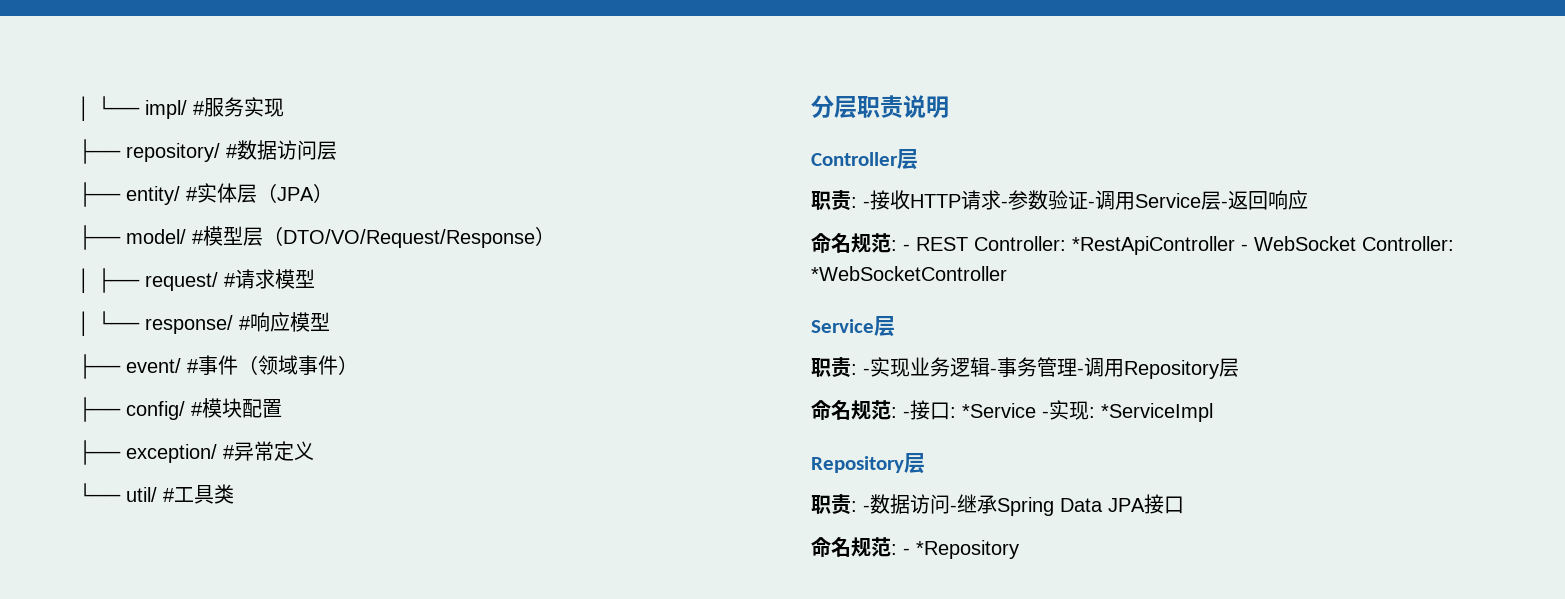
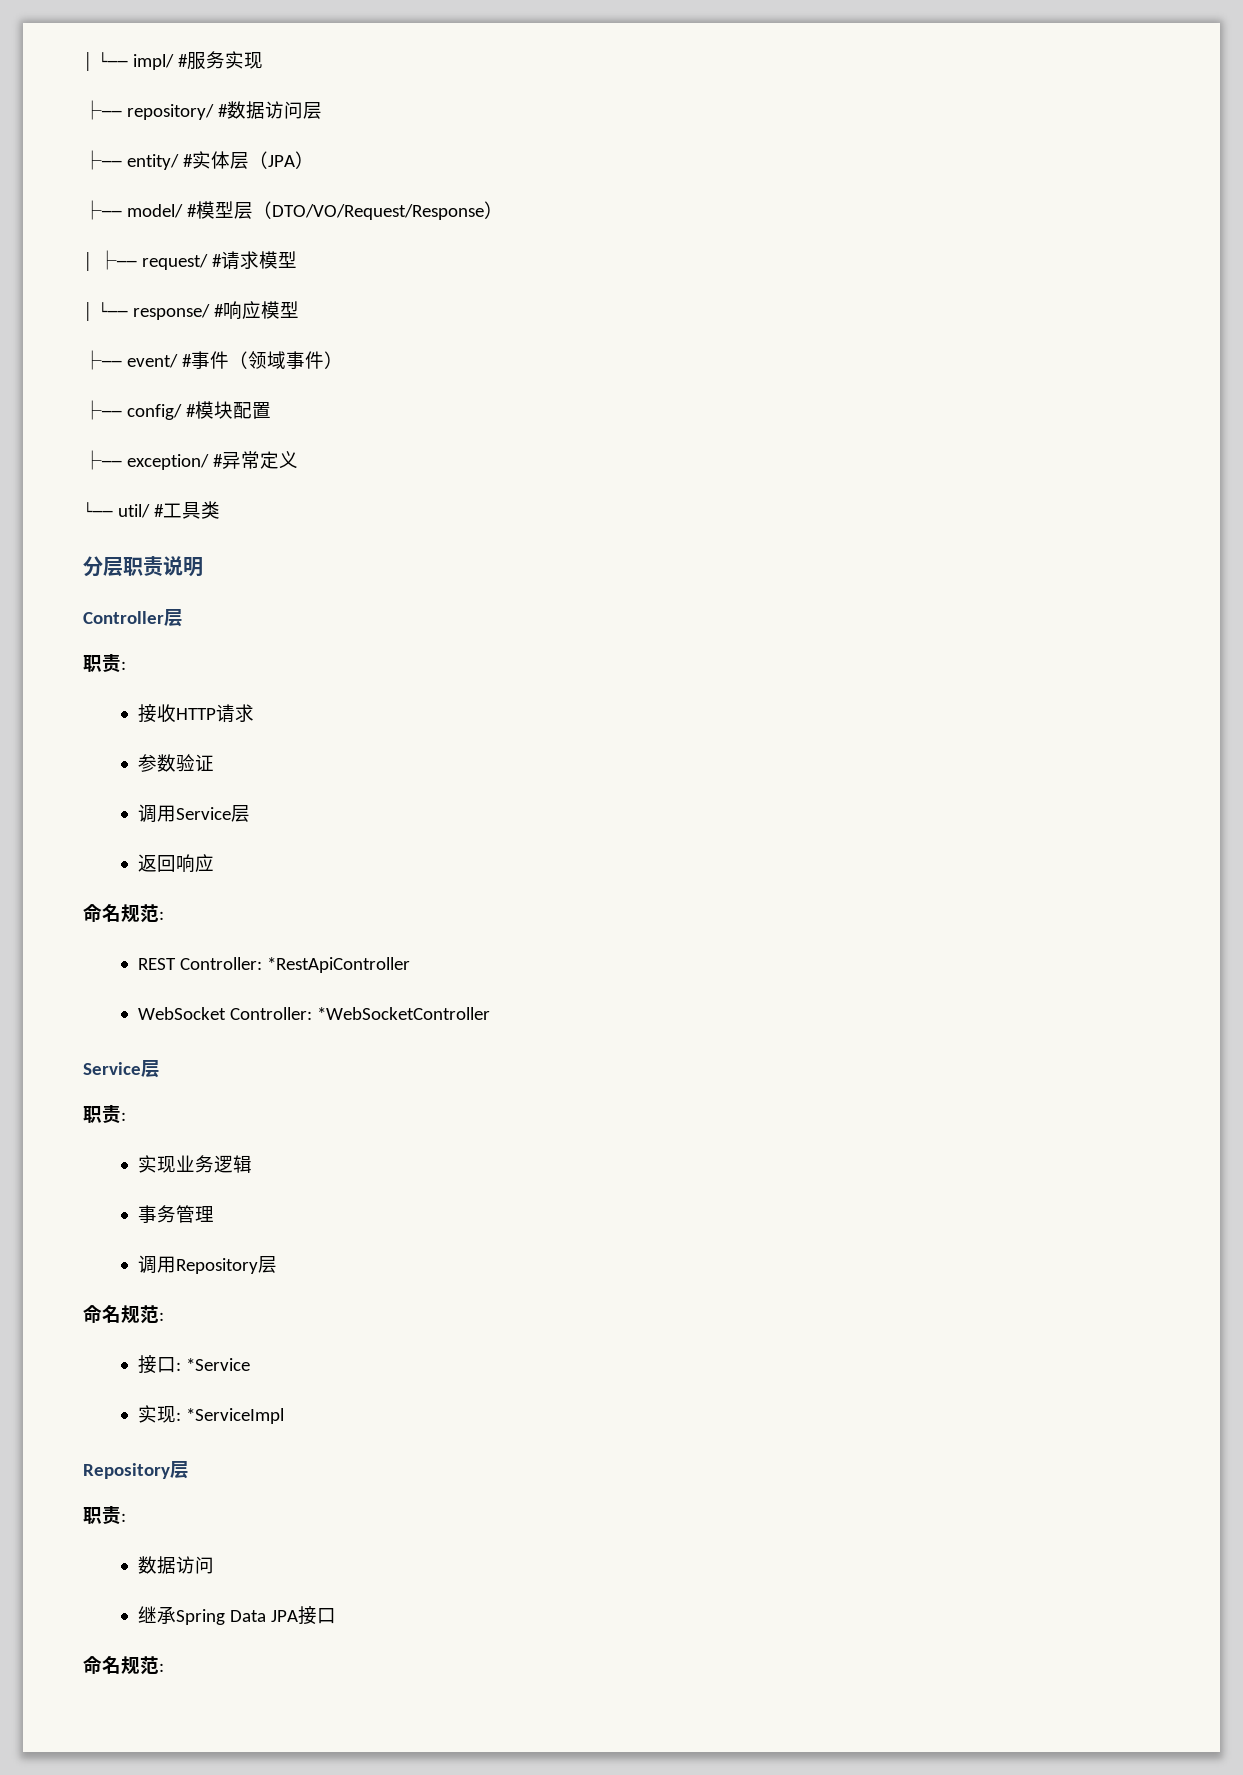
[863,201,870,208] - -> (126, 665) //
[1001,201,1008,208] - -> (255, 713) //
[1088,201,1095,208] - -> (215, 763) //
[1221,201,1228,208] - -> (251, 813) //
[903,244,910,251] - -> (164, 915) //
[1241,244,1248,251] - -> (411, 965) //
[863,368,870,375] - -> (126, 1116) //
[990,368,997,375] - -> (253, 1164) //
[1077,368,1084,375] - -> (215, 1214) //
[903,411,910,418] - -> (164, 1316) //
[1042,411,1049,418] - -> (251, 1364) //
[863,494,957,514] -数据访问- -> [138,1556,215,1574] // 数据访问 //
[903,540,1019,559] - *Repository -> (164, 1667) none

